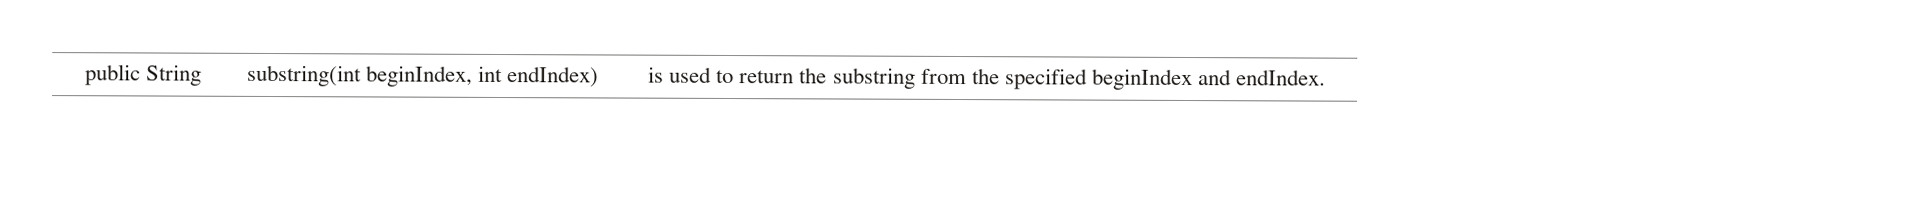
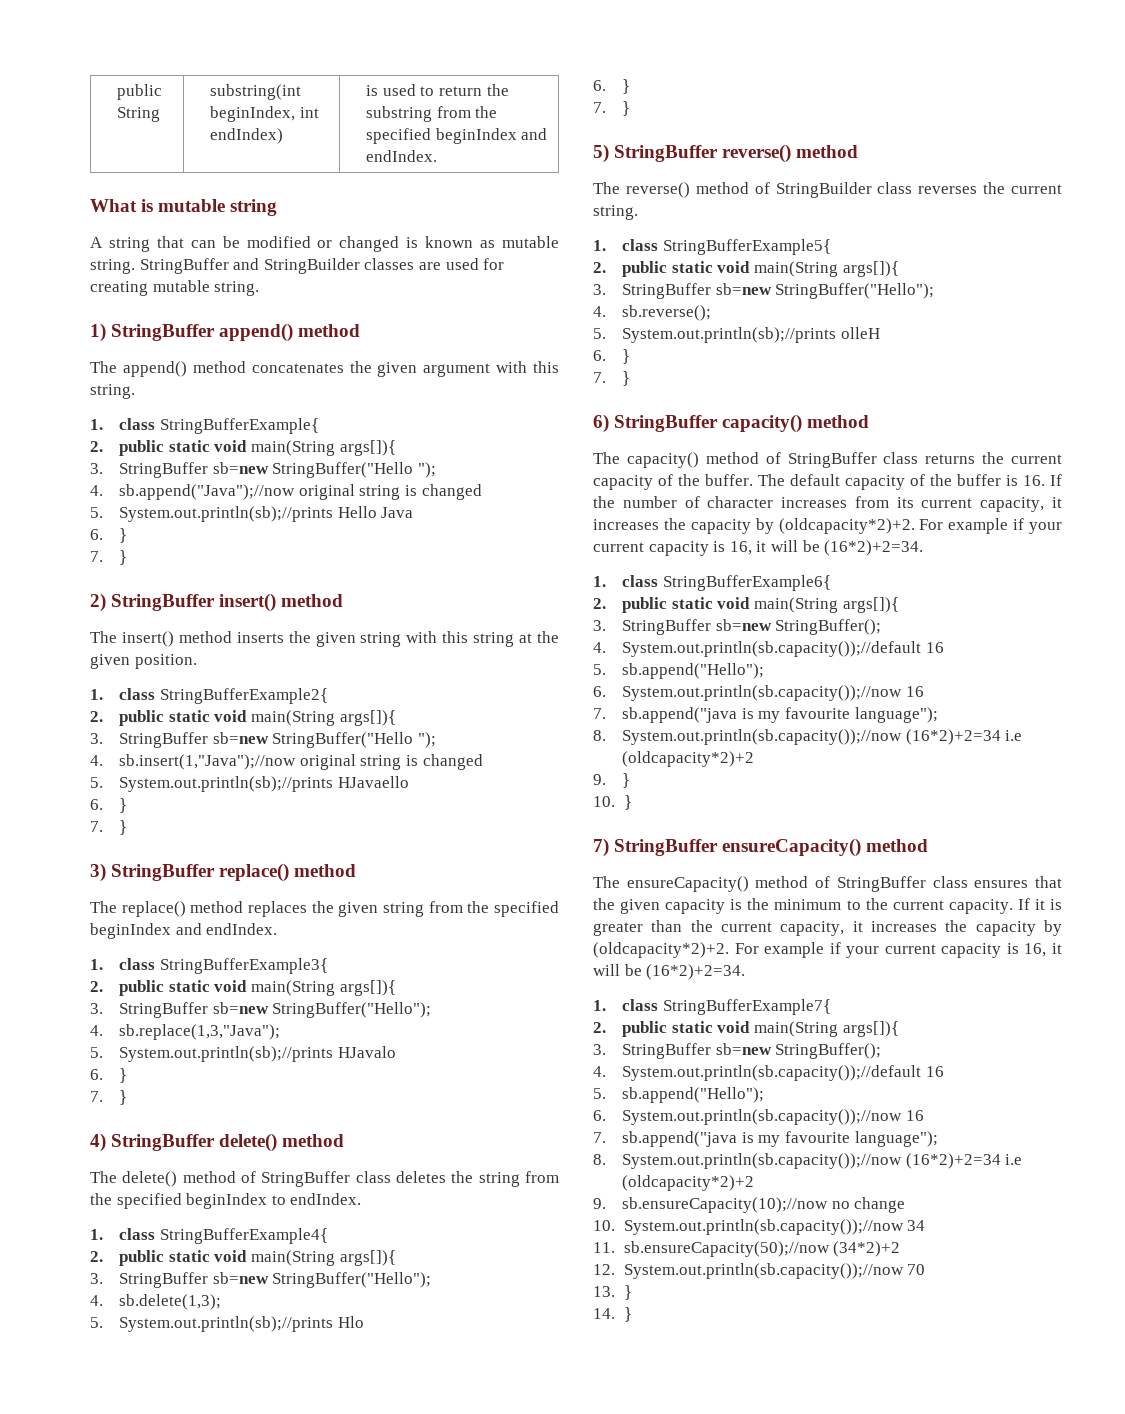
(1326, 77) none -> [90,199,278,216] [90,236,560,252] [90,258,505,274] [90,280,260,296] [90,323,361,342] [90,361,559,377] [90,384,135,399] [90,418,319,434] [90,440,396,456] [90,462,436,478] [90,484,482,500] [90,506,414,522] [90,528,128,543] [90,550,128,565] [90,593,344,612] [90,631,560,647] [90,654,197,669] [90,688,328,704] [90,710,396,726] [90,732,436,748] [90,754,483,770] [90,776,409,792] [90,798,128,813] [90,820,128,835] [90,863,357,882] [90,901,559,917] [90,923,278,939] [90,958,328,974] [90,980,396,996] [90,1002,432,1018] [90,1024,281,1040] [90,1046,396,1062] [90,1068,128,1083] [90,1090,128,1105] [90,1133,345,1152] [90,1171,559,1187] [90,1193,362,1209] [90,1228,328,1244] [90,1250,396,1266] [90,1272,432,1288] [90,1294,222,1310] [90,1316,364,1332] [593,79,631,94] [593,101,631,116] [593,144,859,163] [593,182,1062,198] [593,205,638,220] [593,239,831,255] [593,261,899,277] [593,283,935,299] [593,305,712,321] [593,327,880,343] [593,349,631,364] [593,371,631,386] [593,414,870,433] [593,452,1062,468] [593,474,1062,490] [593,496,1062,512] [593,518,1062,534] [593,540,924,556] [593,575,831,591] [593,597,899,613] [593,619,882,635] [593,641,944,657] [593,663,765,679] [593,685,924,701] [593,707,938,723] [593,729,1023,745] [622,751,755,767] [593,773,631,788] [593,795,632,810] [593,838,929,857] [593,876,1062,892] [593,898,1062,914] [593,920,1062,936] [593,942,1062,958] [593,964,746,980] [593,999,831,1015] [593,1021,899,1037] [593,1043,882,1059] [593,1065,944,1081] [593,1087,765,1103] [593,1109,924,1125] [593,1131,938,1147] [593,1153,1023,1169] [622,1175,755,1191] [593,1197,906,1213] [593,1219,926,1235] [593,1241,901,1257] [593,1263,926,1279] [593,1285,632,1300] [593,1307,632,1322] // What is mutable string // A string that can be modified or changed is known as mutable string. StringBuffer and StringBuilder classes are used for creating mutable string. // 1) StringBuffer append() method // The append() method concatenates the given argument with this string. // 1. class StringBufferExample{ // 2. public static void main(String args[]){ // 3. StringBuffer sb=new StringBuffer("Hello "); // 4. sb.append("Java");//now original string is changed // 5. System.out.println(sb);//prints Hello Java // 6. } // 7. } // 2) StringBuffer insert() method // The insert() method inserts the given string with this string at the given position. // 1. class StringBufferExample2{ // 2. public static void main(String args[]){ // 3. StringBuffer sb=new StringBuffer("Hello "); // 4. sb.insert(1,"Java");//now original string is changed // 5. System.out.println(sb);//prints HJavaello // 6. } // 7. } // 3) StringBuffer replace() method // The replace() method replaces the given string from the specified beginIndex and endIndex. // 1. class StringBufferExample3{ // 2. public static void main(String args[]){ // 3. StringBuffer sb=new StringBuffer("Hello"); // 4. sb.replace(1,3,"Java"); // 5. System.out.println(sb);//prints HJavalo // 6. } // 7. } // 4) StringBuffer delete() method // The delete() method of StringBuffer class deletes the string from the specified beginIndex to endIndex. // 1. class StringBufferExample4{ // 2. public static void main(String args[]){ // 3. StringBuffer sb=new StringBuffer("Hello"); // 4. sb.delete(1,3); // 5. System.out.println(sb);//prints Hlo // 6. } // 7. } // 5) StringBuffer reverse() method // The reverse() method of StringBuilder class reverses the current string. // 1. class StringBufferExample5{ // 2. public static void main(String args[]){ // 3. StringBuffer sb=new StringBuffer("Hello"); // 4. sb.reverse(); // 5. System.out.println(sb);//prints olleH // 6. } // 7. } // 6) StringBuffer capacity() method // The capacity() method of StringBuffer class returns the current capacity of the buffer. The default capacity of the buffer is 16. If the number of character increases from its current capacity, it increases the capacity by (oldcapacity*2)+2. For example if your current capacity is 16, it will be (16*2)+2=34. // 1. class StringBufferExample6{ // 2. public static void main(String args[]){ // 3. StringBuffer sb=new StringBuffer(); // 4. System.out.println(sb.capacity());//default 16 // 5. sb.append("Hello"); // 6. System.out.println(sb.capacity());//now 16 // 7. sb.append("java is my favourite language"); // 8. System.out.println(sb.capacity());//now (16*2)+2=34 i.e (oldcapacity*2)+2 // 9. } // 10. } // 7) StringBuffer ensureCapacity() method // The ensureCapacity() method of StringBuffer class ensures that the given capacity is the minimum to the current capacity. If it is greater than the current capacity, it increases the capacity by (oldcapacity*2)+2. For example if your current capacity is 16, it will be (16*2)+2=34. // 1. class StringBufferExample7{ // 2. public static void main(String args[]){ // 3. StringBuffer sb=new StringBuffer(); // 4. System.out.println(sb.capacity());//default 16 // 5. sb.append("Hello"); // 6. System.out.println(sb.capacity());//now 16 // 7. sb.append("java is my favourite language"); // 8. System.out.println(sb.capacity());//now (16*2)+2=34 i.e (oldcapacity*2)+2 // 9. sb.ensureCapacity(10);//now no change // 10. System.out.println(sb.capacity());//now 34 // 11. sb.ensureCapacity(50);//now (34*2)+2 // 12. System.out.println(sb.capacity());//now 70 // 13. } // 14. }

